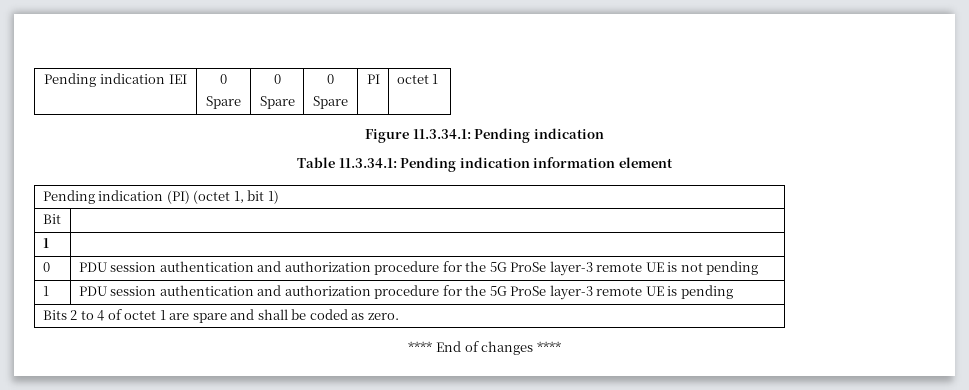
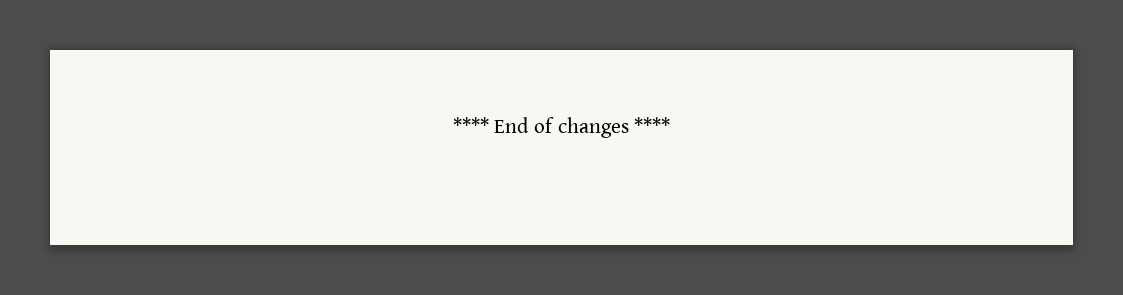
[44,73,187,87] [220,74,227,84] [206,96,241,109] [273,74,281,84] [259,96,295,109] [327,74,335,84] [313,96,349,109] [366,74,380,84] [396,74,439,84] [365,128,604,143] [297,157,673,172] [42,190,279,204] [42,214,61,224] [42,238,49,248] [42,262,50,272] [78,261,759,276] [42,286,49,296] [78,285,733,300] [42,309,399,323] Pending indication IEI | 0 // Spare | 0 // Spare | 0 // Spare | PI | octet 1 // Figure 11.3.34.1: Pending indication // Table 11.3.34.1: Pending indication information element // Pending indication (PI) (octet 1, bit 1) // Bit | // 1 | // 0 | PDU session authentication and authorization procedure for the 5G ProSe layer-3 remote UE is not pending // 1 | PDU session authentication and authorization procedure for the 5G ProSe layer-3 remote UE is pending // Bits 2 to 4 of octet 1 are spare and shall be coded as zero. // -> (452, 125) none

